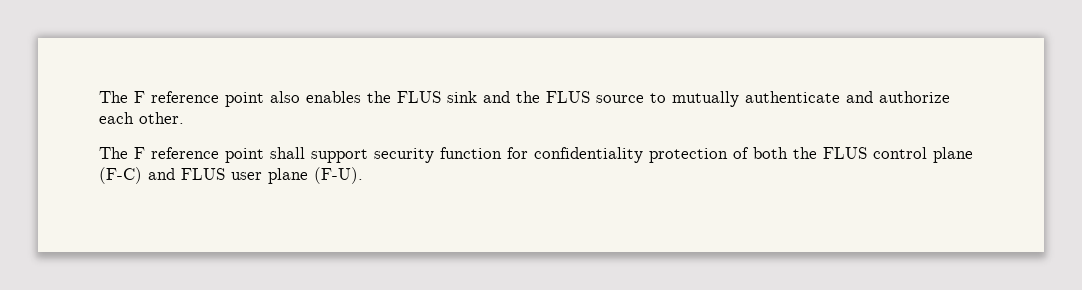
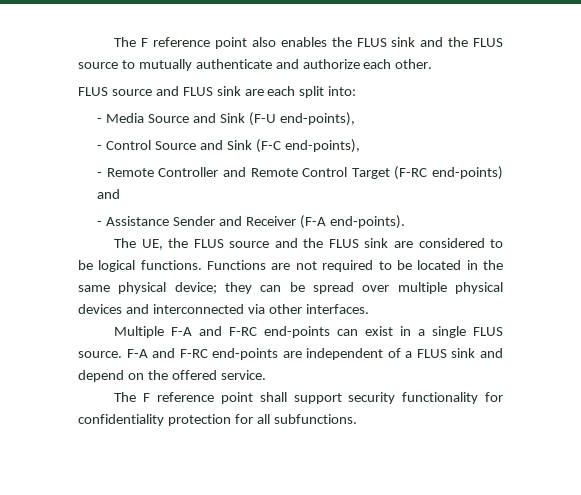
(184, 118) none -> [78,86,357,98] [97,112,355,126] [97,139,360,153] [97,166,503,180] [97,189,121,199] [97,215,405,229] [114,238,503,250] [78,260,504,272] [78,282,503,294] [78,304,369,314] [114,326,504,338] [78,348,504,360] [78,370,266,382] // FLUS source and FLUS sink are each split into: // - Media Source and Sink (F-U end-points), // - Control Source and Sink (F-C end-points), // - Remote Controller and Remote Control Target (F-RC end-points) and // - Assistance Sender and Receiver (F-A end-points). // The UE, the FLUS source and the FLUS sink are considered to be logical functions. Functions are not required to be located in the same physical device; they can be spread over multiple physical devices and interconnected via other interfaces. // Multiple F-A and F-RC end-points can exist in a single FLUS source. F-A and F-RC end-points are independent of a FLUS sink and depend on the offered service.
[440,147,502,159] function -> [402,392,479,404] functionality
[733,147,973,163] [99,167,363,184] of both the FLUS control plane (F-C) and FLUS user plane (F-U). -> [234,414,357,424] for all subfunctions.

